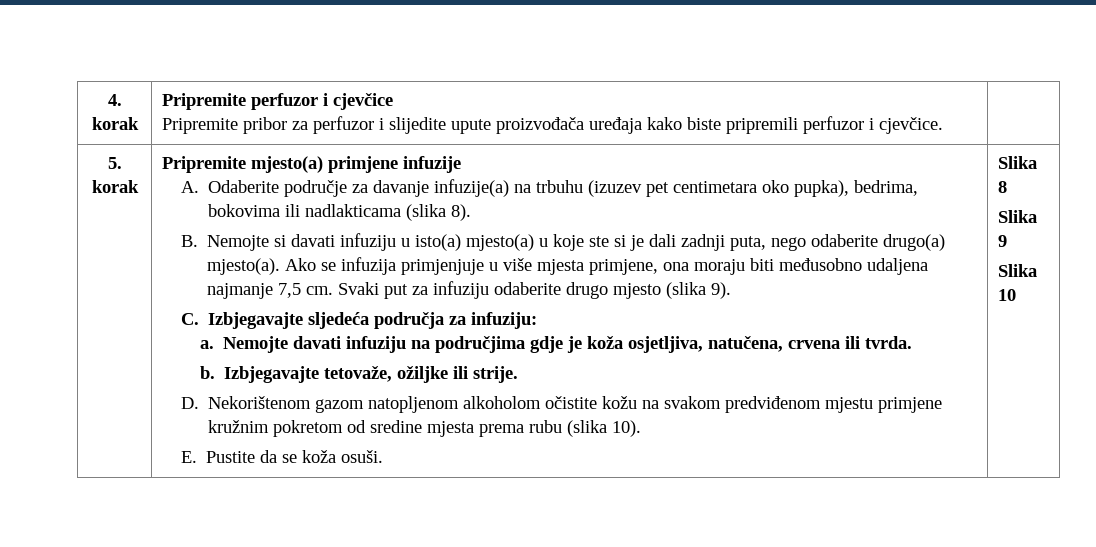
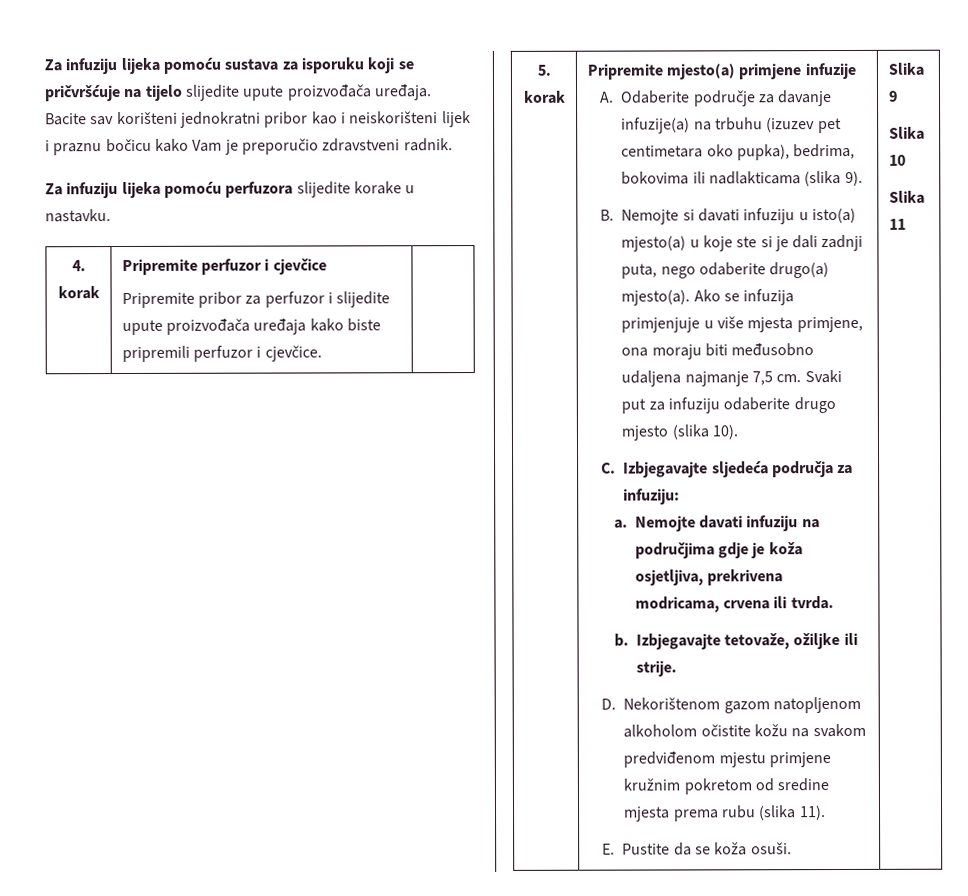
(107, 100) none -> [44,57,414,75] [44,84,432,102] [45,111,471,128] [45,138,453,156] [45,181,416,199] [45,209,111,223] Za infuziju lijeka pomoću sustava za isporuku koji se pričvršćuje na tijelo slijedite upute proizvođača uređaja. Bacite sav korišteni jednokratni pribor kao i neiskorišteni lijek i praznu bočicu kako Vam je preporučio zdravstveni radnik. // Za infuziju lijeka pomoću perfuzora slijedite korake u nastavku. //
[451,204,472,221] 8). -> [844,170,863,186] 9).
[711,282,732,299] 9). -> [711,424,738,440] 10).
[707,336,783,352] natučena, -> [707,569,784,586] [634,596,720,613] prekrivena modricama,
[612,420,642,437] 10). -> [798,805,826,821] 11).
[998,181,1008,193] [998,210,1038,223] 8 // Slika -> (924, 69) none
(1017, 295) none -> [888,190,925,204] [888,218,906,230] // Slika 11

